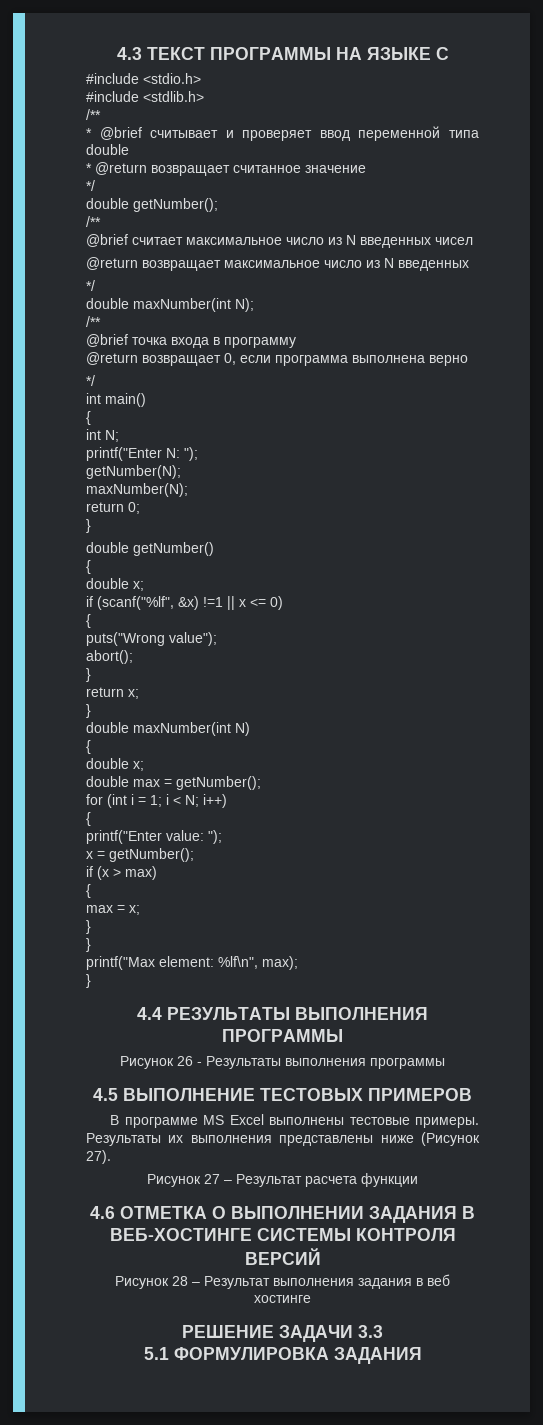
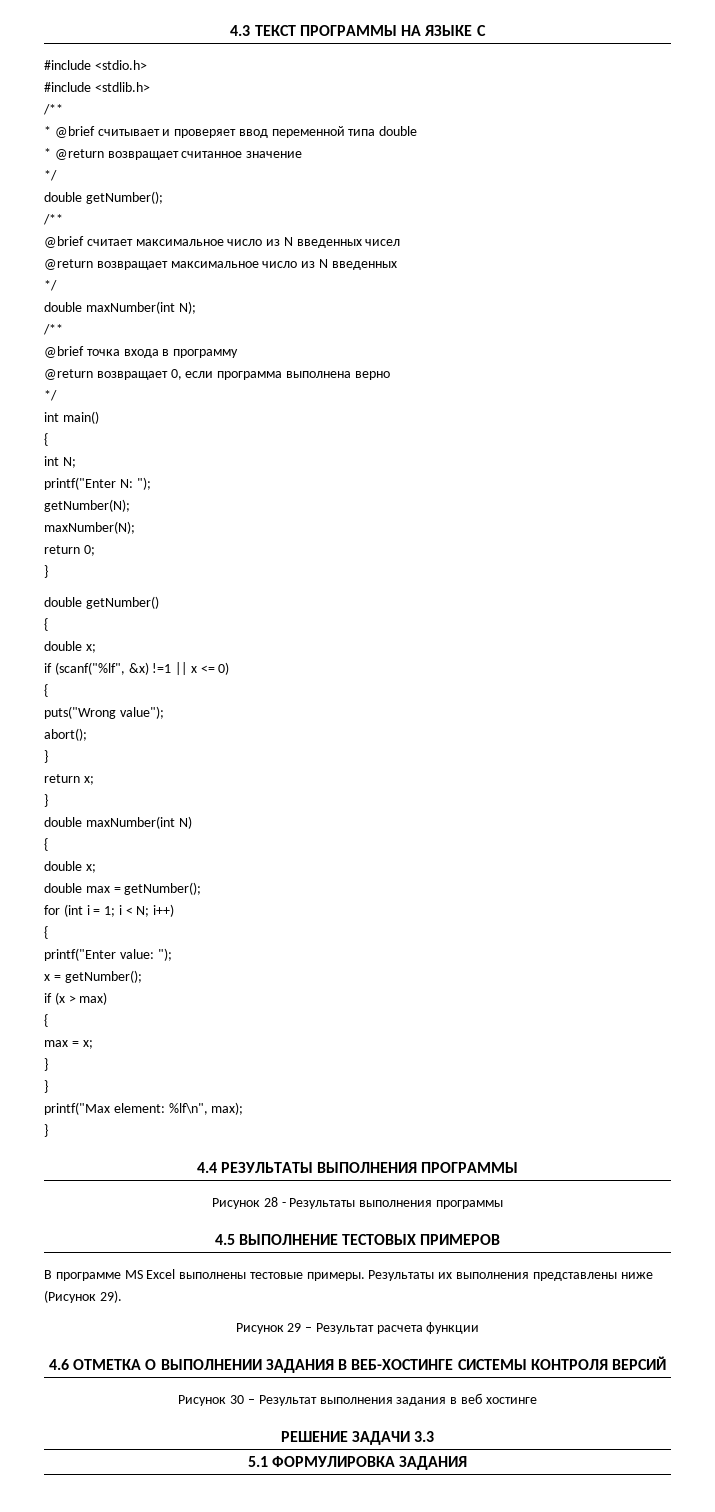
[177,1056,193,1066] 26 -> [263,1197,278,1207] 28
[86,1150,111,1164] [147,1174,220,1187] 27). // Рисунок 27 -> [99,1290,122,1303] [235,1323,302,1334] 29). // Рисунок 29
[172,1276,188,1286] 28 -> [230,1395,245,1404] 30

